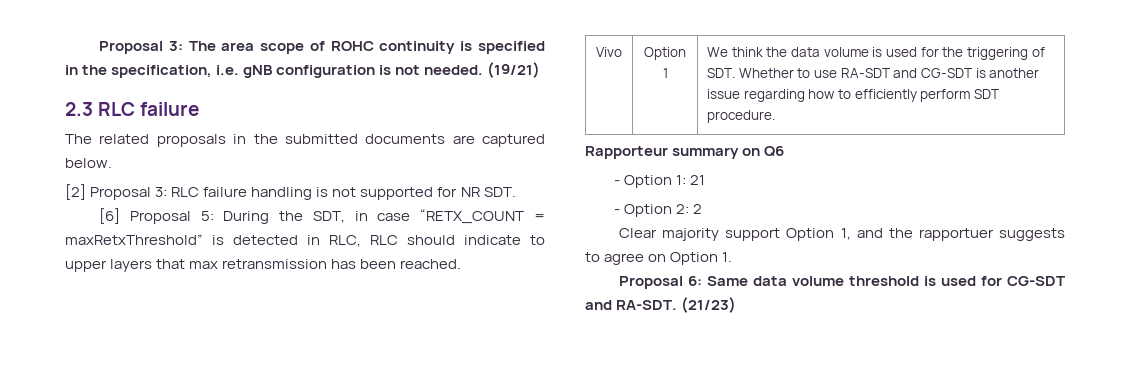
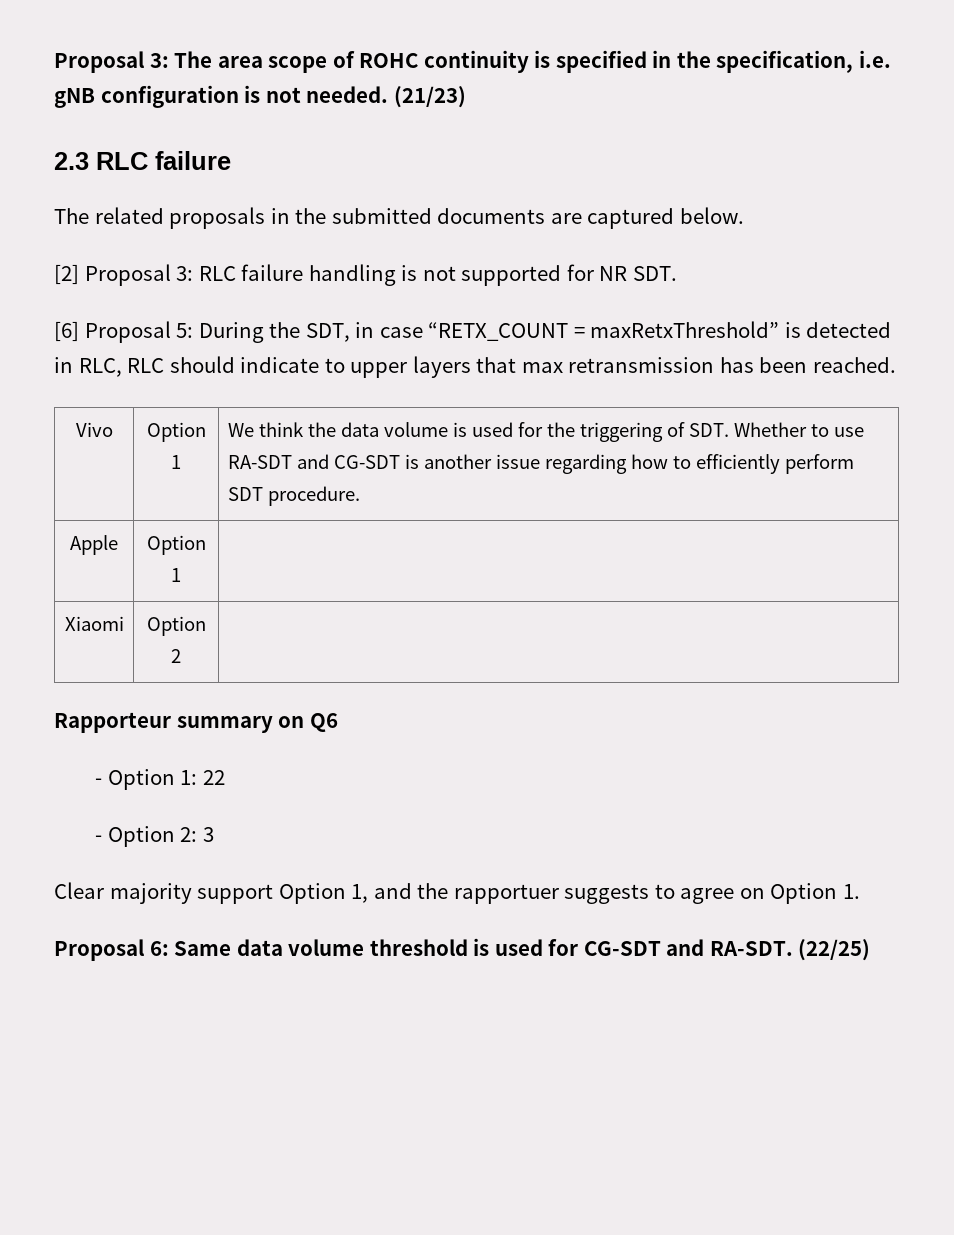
[487,62,541,78] (19/21) -> [393,86,466,108] (21/23)
(776, 116) none -> [70,535,118,555] [146,535,206,555] [171,568,181,582] [64,616,124,631] [146,616,206,636] [171,649,181,663] // Apple | Option 1 | // Xiaomi | Option 2 |
[689,175,705,185] 21 -> [202,770,225,785] 22
[692,204,702,214] 2 -> [202,827,214,842] 3
[681,297,737,313] (21/23) -> [798,939,871,961] (22/25)

